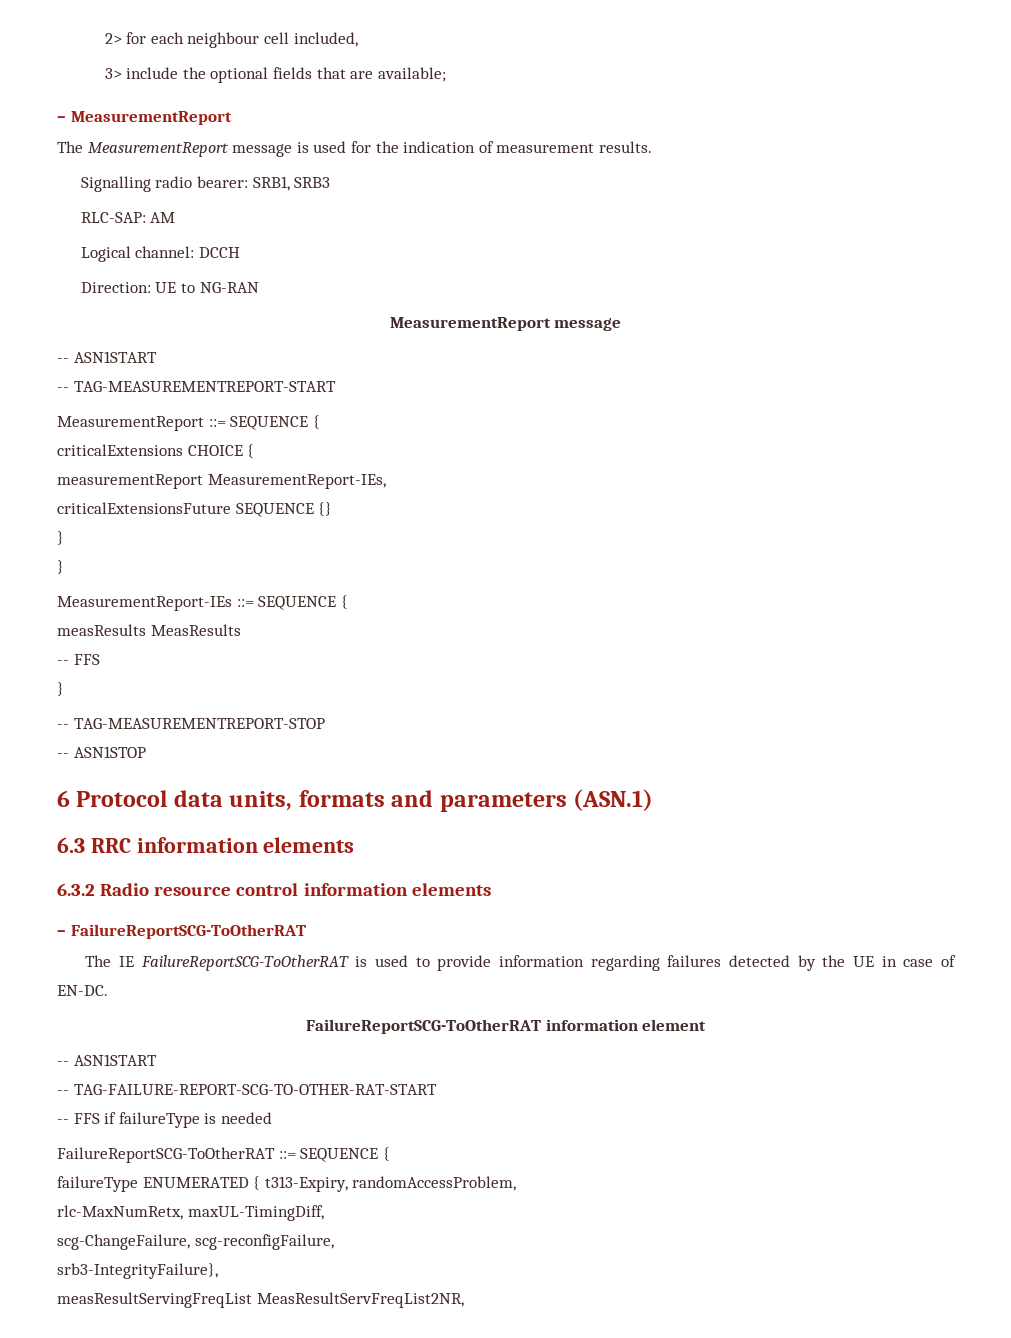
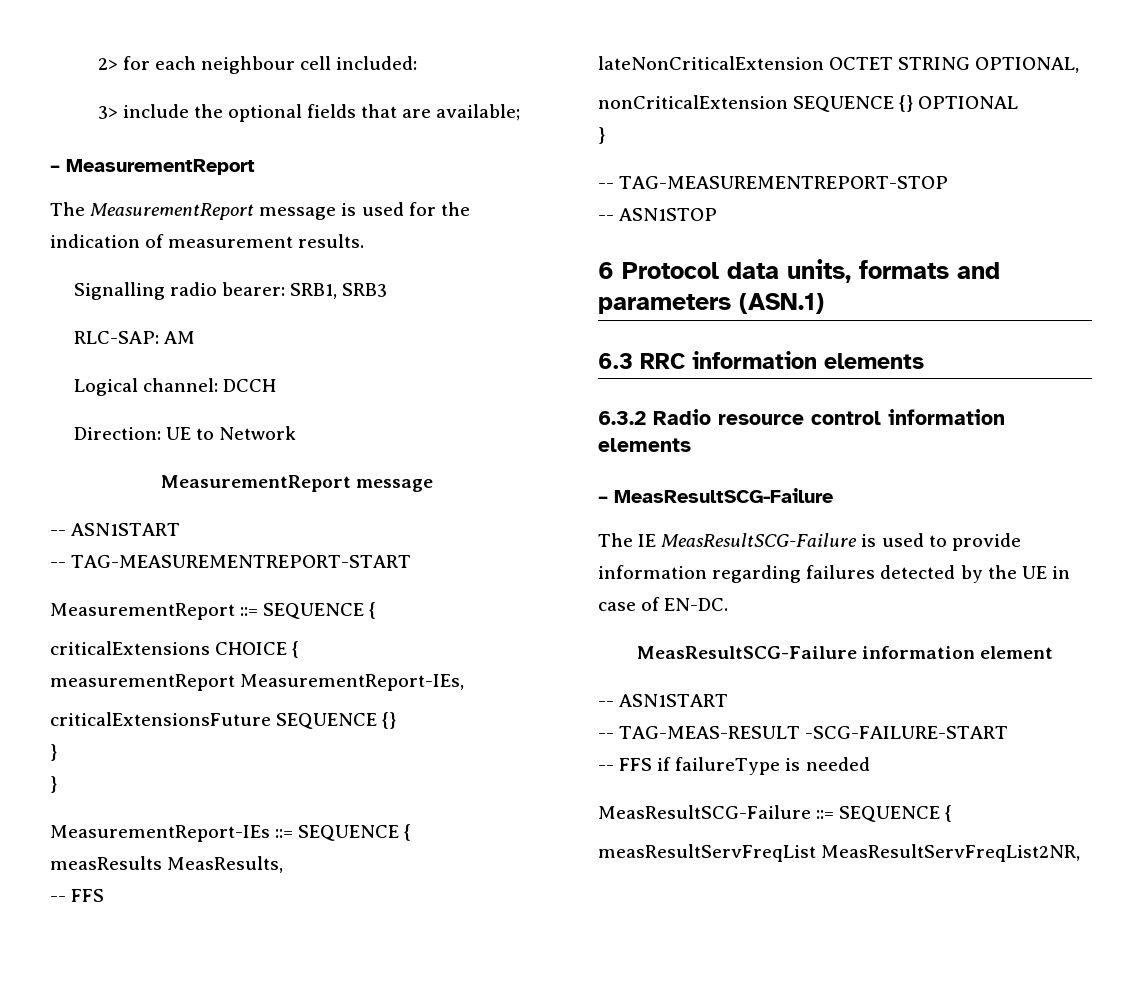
[293,32,358,47] included, -> [336,56,418,70] included:
[199,282,259,293] NG-RAN -> [219,426,297,440] Network
[150,624,241,636] [57,654,100,665] MeasResults // -- FFS -> [167,856,284,873] [50,889,105,902] [598,56,1080,73] [598,95,1019,112] MeasResults, // -- FFS // lateNonCriticalExtension OCTET STRING OPTIONAL, // nonCriticalExtension SEQUENCE {} OPTIONAL
[70,924,306,939] FailureReportSCG-ToOtherRAT -> [614,488,833,503] MeasResultSCG-Failure
[140,955,349,971] FailureReportSCG-ToOtherRAT -> [661,533,858,547] MeasResultSCG-Failure
[305,1019,541,1034] FailureReportSCG-ToOtherRAT -> [636,646,857,659] MeasResultSCG-Failure
[73,1084,437,1095] TAG-FAILURE-REPORT-SCG-TO-OTHER-RAT-START -> [619,726,1009,739] TAG-MEAS-RESULT -SCG-FAILURE-START
[57,1147,390,1163] [57,1176,517,1192] [57,1205,324,1221] [57,1234,334,1250] [57,1263,218,1279] [57,1292,252,1308] FailureReportSCG-ToOtherRAT ::= SEQUENCE { // failureType ENUMERATED { t313-Expiry, randomAccessProblem, // rlc-MaxNumRetx, maxUL-TimingDiff, // scg-ChangeFailure, scg-reconfigFailure, // srb3-IntegrityFailure}, // measResultServingFreqList -> [598,805,953,822] [598,844,816,862] MeasResultSCG-Failure ::= SEQUENCE { // measResultServFreqList

